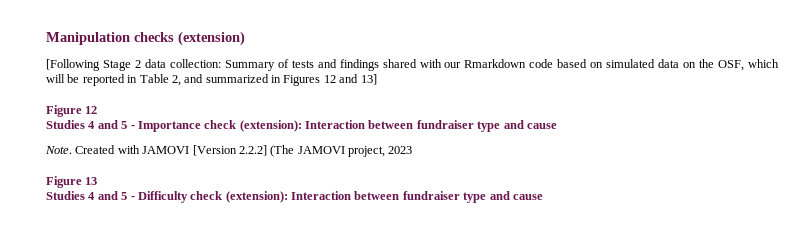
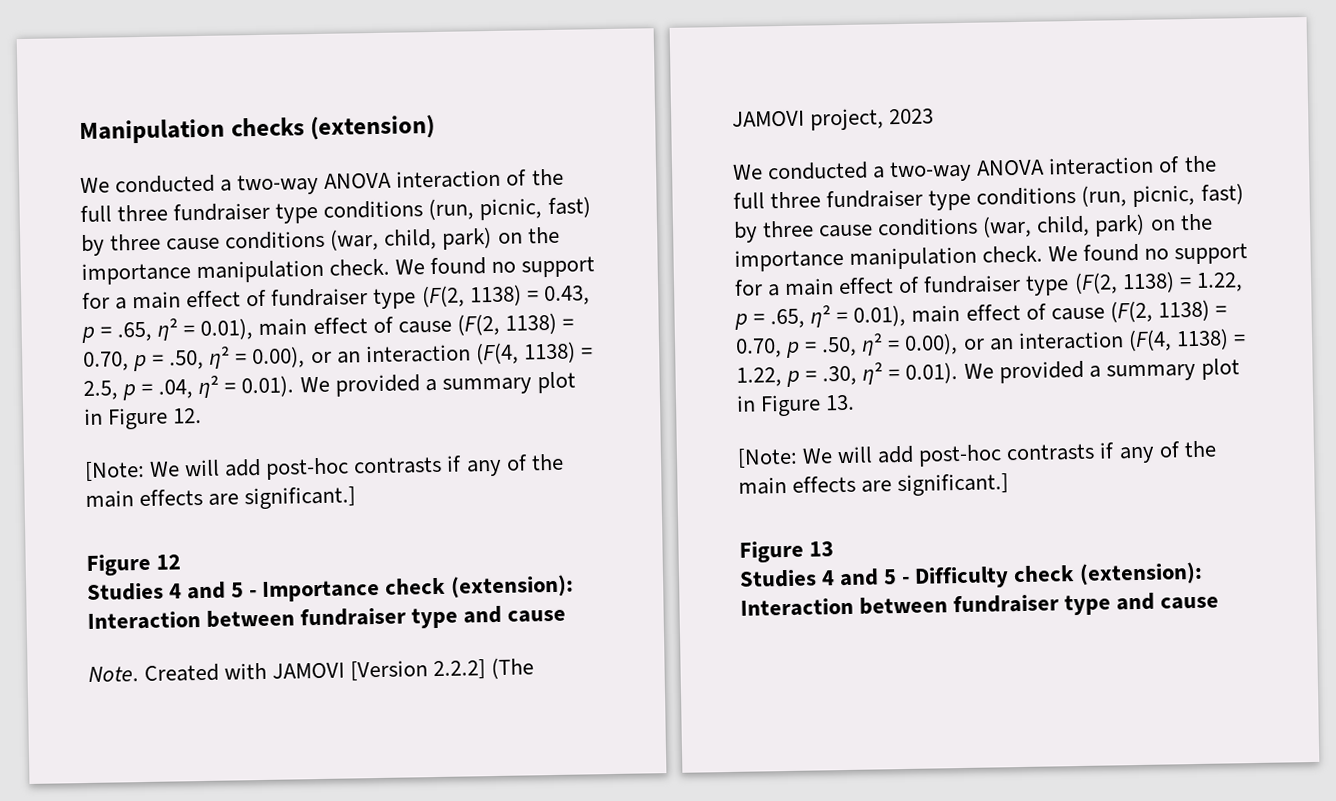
[46,59,780,71] [46,74,377,86] [Following Stage 2 data collection: Summary of tests and findings shared with our Rmarkdown code based on simulated data on the OSF, which will be reported in Table 2, and summarized in Figures 12 and 13] -> [80,168,564,196] [80,196,591,224] [81,226,560,257] [81,256,596,286] [82,284,590,310] [81,312,574,344] [83,341,593,372] [83,371,576,401] [84,407,203,430] [84,453,564,482] [85,486,357,510] We conducted a two-way ANOVA interaction of the full three fundraiser type conditions (run, picnic, fast) by three cause conditions (war, child, park) on the importance manipulation check. We found no support for a main effect of fundraiser type (F(2, 1138) = 0.43, p = .65, η² = 0.01), main effect of cause (F(2, 1138) = 0.70, p = .50, η² = 0.00), or an interaction (F(4, 1138) = 2.5, p = .04, η² = 0.01). We provided a summary plot in Figure 12. // [Note: We will add post-hoc contrasts if any of the main effects are significant.]
(413, 150) none -> [732,155,1217,183] [733,183,1244,211] [733,213,1213,243] [734,243,1249,272] [734,271,1243,297] [734,299,1227,330] [735,328,1246,358] [736,358,1240,387] [736,394,856,417] [737,440,1217,469] [738,473,1010,497] // We conducted a two-way ANOVA interaction of the full three fundraiser type conditions (run, picnic, fast) by three cause conditions (war, child, park) on the importance manipulation check. We found no support for a main effect of fundraiser type (F(2, 1138) = 1.22, p = .65, η² = 0.01), main effect of cause (F(2, 1138) = 0.70, p = .50, η² = 0.00), or an interaction (F(4, 1138) = 1.22, p = .30, η² = 0.01). We provided a summary plot in Figure 13. // [Note: We will add post-hoc contrasts if any of the main effects are significant.]

